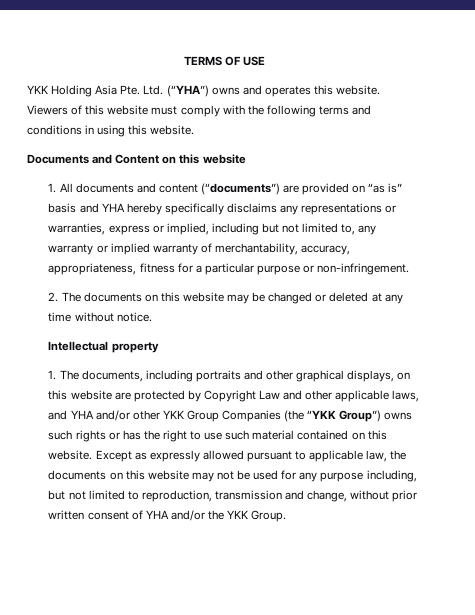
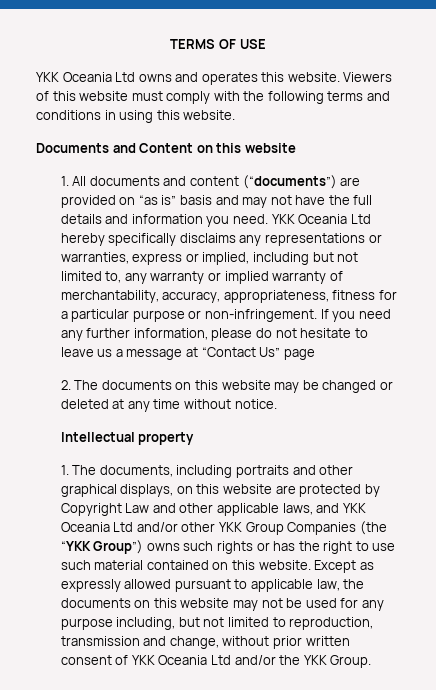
[51,85,209,97] Holding Asia Pte. Ltd. (“YHA”) -> [62,72,136,82] Oceania Ltd
[101,203,125,212] YHA -> [242,195,373,208] [60,214,371,227] may not have the full details and information you need. YKK Oceania Ltd
(410, 269) none -> [320,309,391,322] [60,328,368,341] [60,347,315,360] If you need any further information, please do not hesitate to leave us a message at “Contact Us” page
[70,410,94,419] YHA -> [342,503,366,513] [60,522,134,532] YKK Oceania Ltd
[145,510,169,519] YHA -> [131,655,231,665] YKK Oceania Ltd

